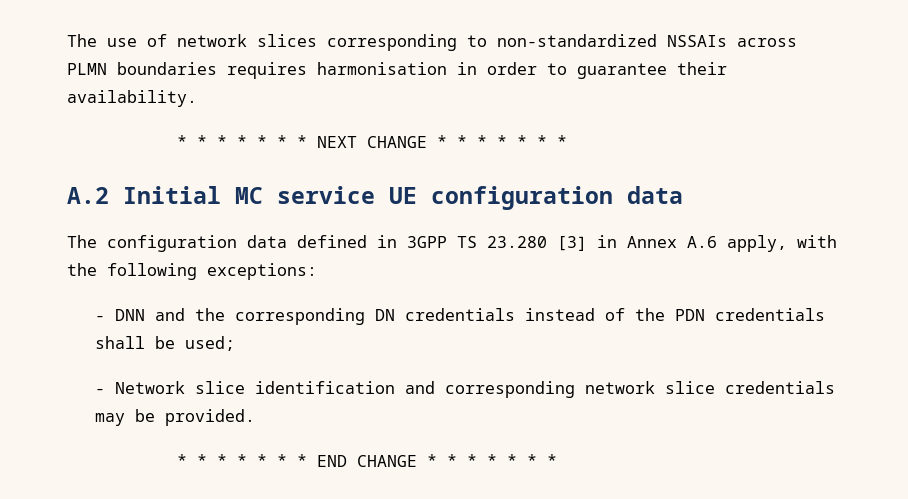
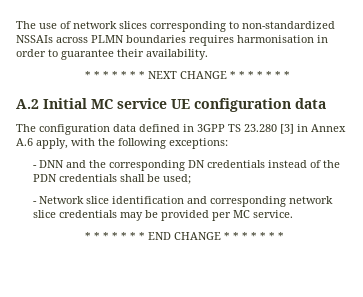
[164,409,255,426] provided. -> [161,210,294,221] provided per MC service.

